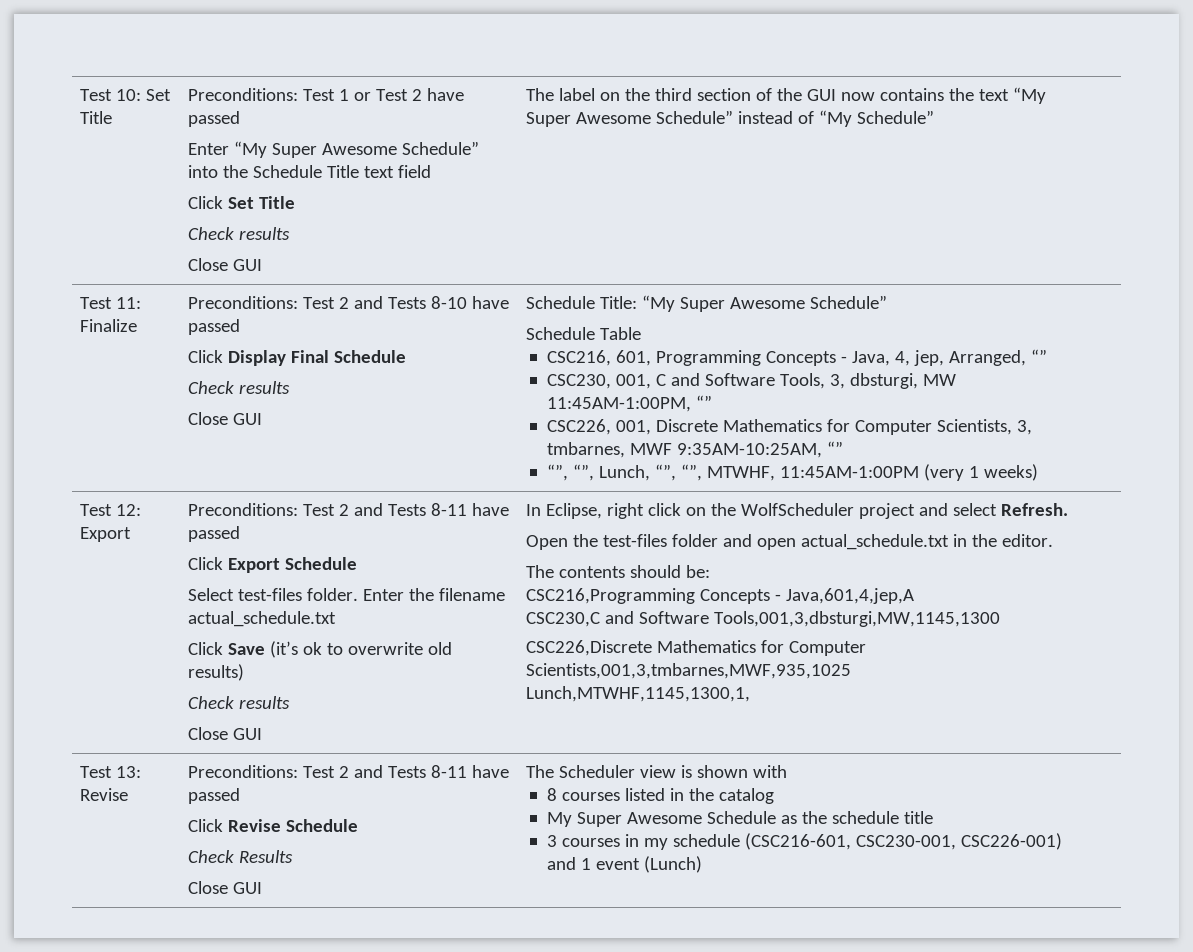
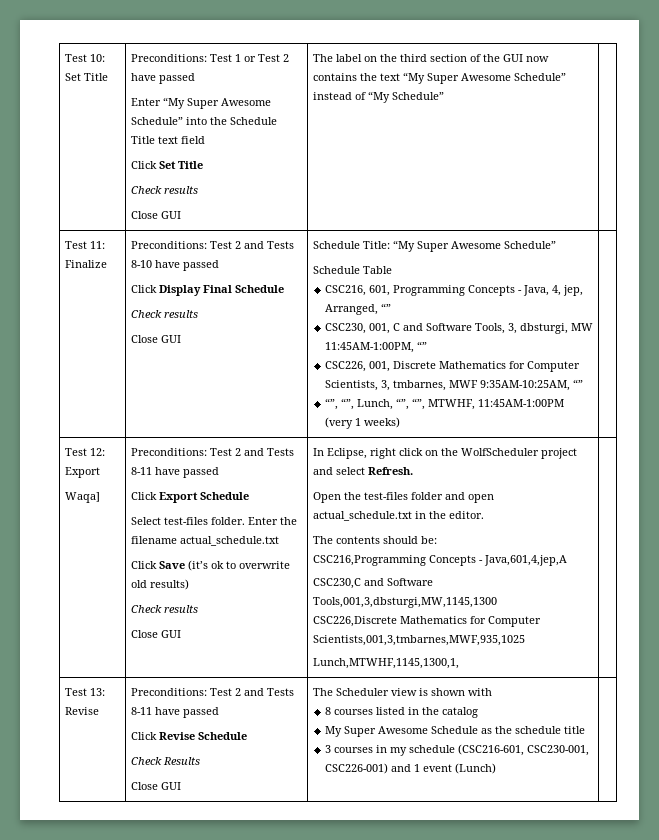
(132, 534) none -> [64,492,100,503] // Waqa]

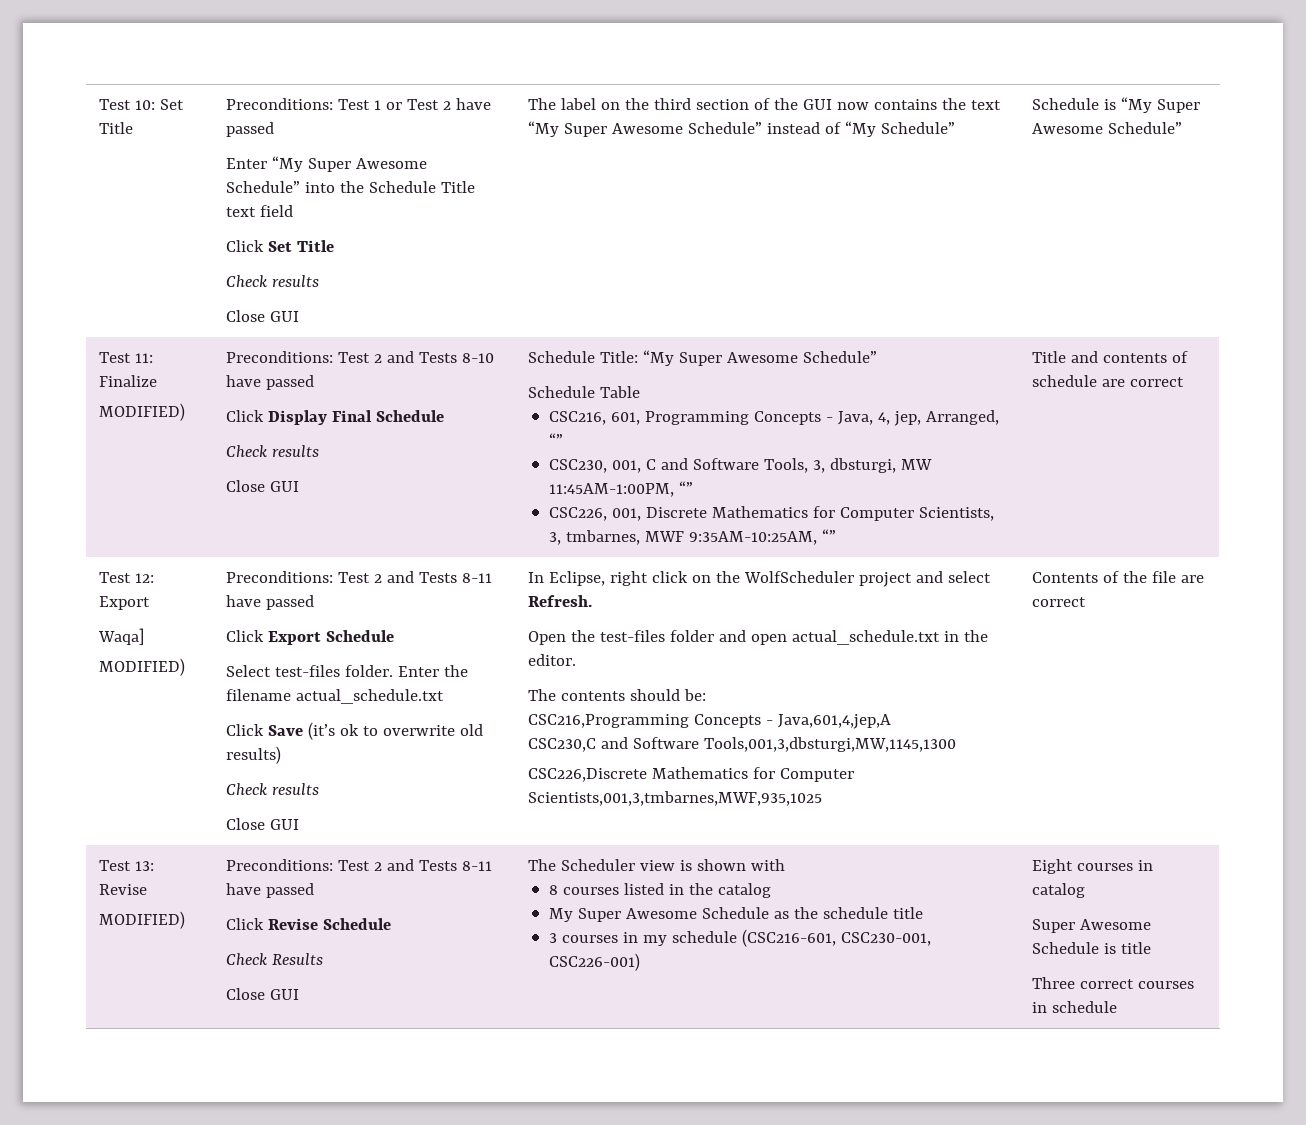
(444, 96) none -> [1032,97,1201,113] [1032,122,1183,134] Schedule is “My Super Awesome Schedule”
(107, 264) none -> [99,403,186,421] // MODIFIED)
[324,398,564,410] [324,417,400,429] // “”, “”, Lunch, “”, “”, MTWHF, 11:45AM-1:00PM (very 1 weeks) | -> [1032,351,1189,363] [1032,375,1185,387] | Title and contents of schedule are correct
(100, 497) none -> [99,658,186,676] // MODIFIED)
[312,658,459,669] // Lunch,MTWHF,1145,1300,1, | -> [1032,571,1205,583] [1032,597,1087,607] | Contents of the file are correct
(99, 711) none -> [99,911,186,929] // MODIFIED)
[390,763,496,774] and 1 event (Lunch) | -> [1032,859,1154,874] [1032,883,1086,898] [1032,919,1152,933] [1032,942,1152,954] [1032,977,1195,989] [1032,1001,1118,1013] | Eight courses in catalog // Super Awesome Schedule is title // Three correct courses in schedule

